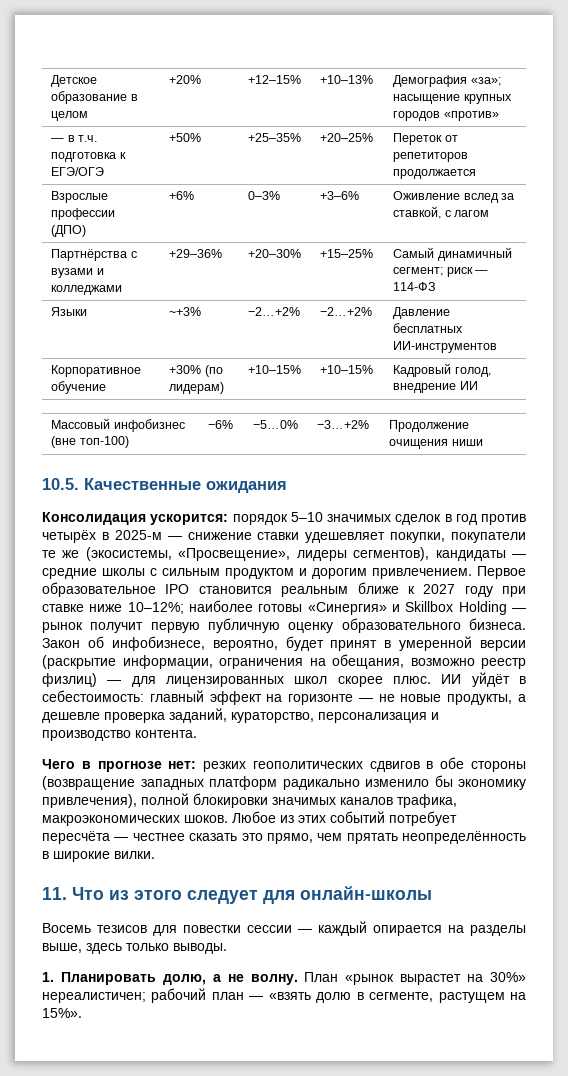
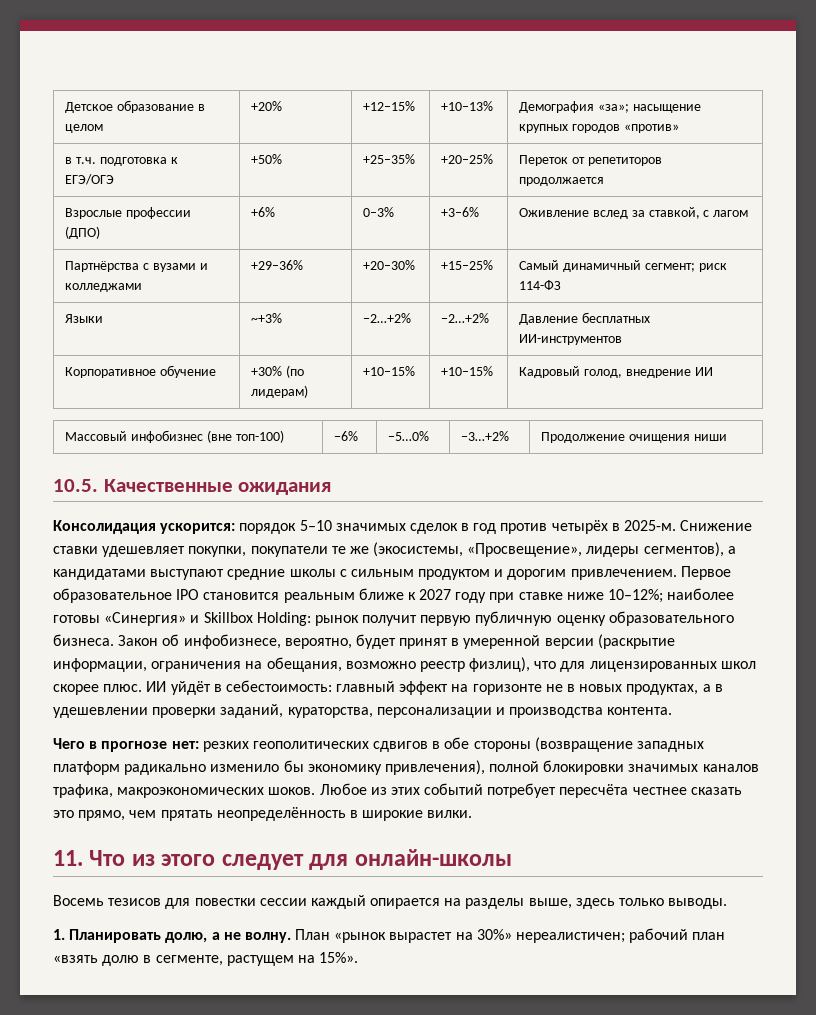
[51,138,65,142] — -> (679, 128) none
[475,270,489,274] — -> (727, 267) none
[114,530,252,540] 2025-м — снижение -> [624,520,753,531] 2025-м. Снижение
[435,550,526,561] кандидаты — -> [727,546,736,554] [53,569,225,580] а кандидатами выступают
[458,601,526,615] Holding — -> [256,612,311,626] Holding:
[42,673,122,687] физлиц) — -> [469,657,557,672] физлиц), что
[358,694,526,705] [42,708,439,723] [42,730,131,741] — не новые продукты, а дешевле проверка заданий, кураторство, персонализация и производство -> [545,684,723,695] [53,704,604,718] не в новых продуктах, а в удешевлении проверки заданий, кураторства, персонализации и производства
[114,837,129,841] — -> (629, 791) none
[298,929,312,933] — -> (307, 902) none
[249,996,264,1000] — -> (726, 936) none

